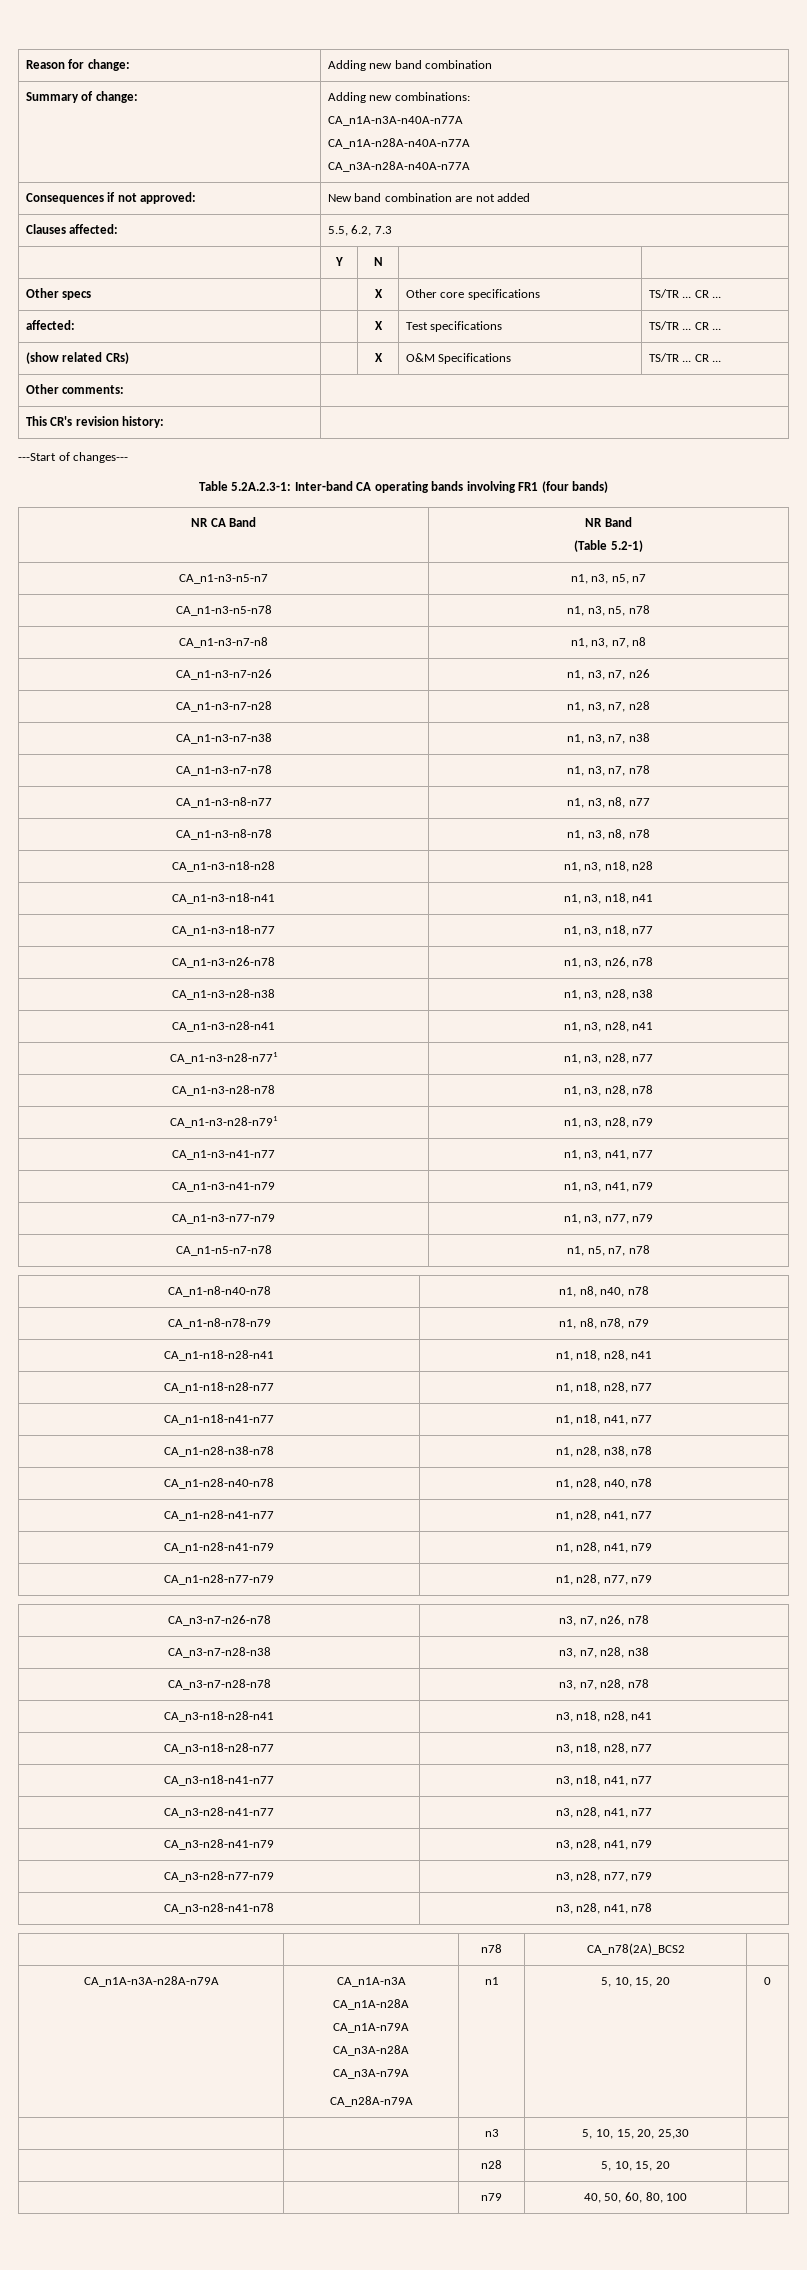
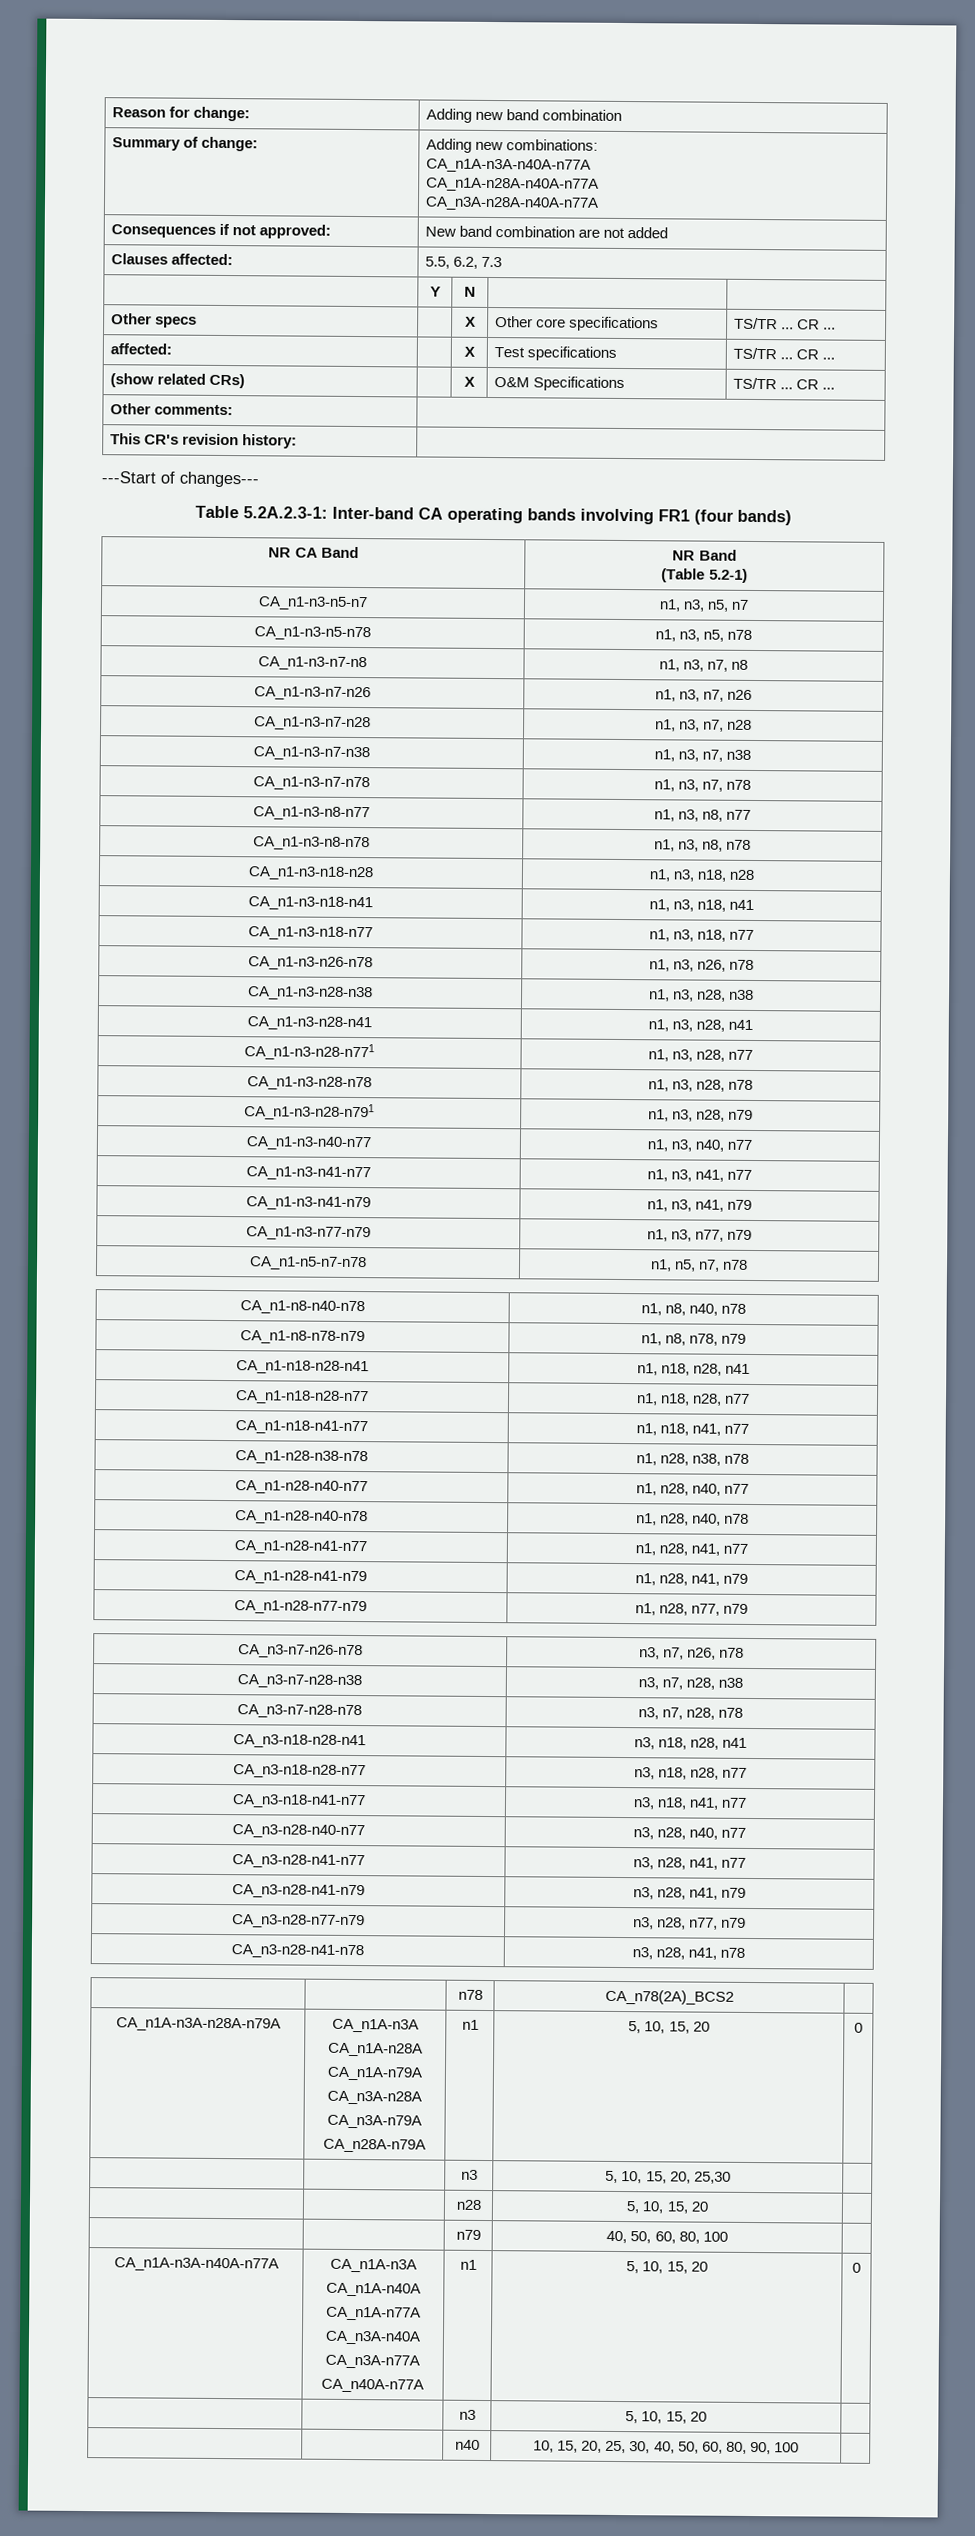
(654, 1122) none -> [246,1136,371,1151] [646,1139,753,1152] // CA_n1-n3-n40-n77 | n1, n3, n40, n77
(653, 1450) none -> [235,1480,368,1495] [635,1483,750,1496] // CA_n1-n28-n40-n77 | n1, n28, n40, n77
(653, 1780) none -> [232,1824,365,1839] [632,1827,747,1840] // CA_n3-n28-n40-n77 | n3, n28, n40, n77
(688, 2197) none -> [113,2257,279,2272] [330,2258,417,2273] [326,2282,421,2297] [326,2306,421,2321] [325,2330,421,2345] [325,2354,420,2369] [321,2378,424,2393] [459,2259,477,2270] [626,2261,708,2274] [852,2262,861,2273] [458,2409,476,2420] [625,2411,707,2424] [454,2439,480,2450] [533,2440,799,2455] // CA_n1A-n3A-n40A-n77A | CA_n1A-n3A // CA_n1A-n40A // CA_n1A-n77A // CA_n3A-n40A // CA_n3A-n77A // CA_n40A-n77A | n1 | 5, 10, 15, 20 | 0 // | | n3 | 5, 10, 15, 20 | // | | n40 | 10, 15, 20, 25, 30, 40, 50, 60, 80, 90, 100 |

